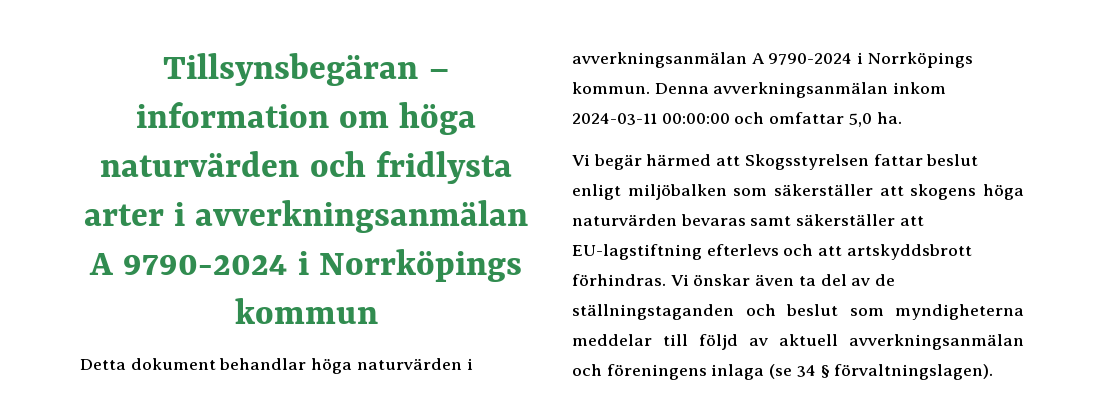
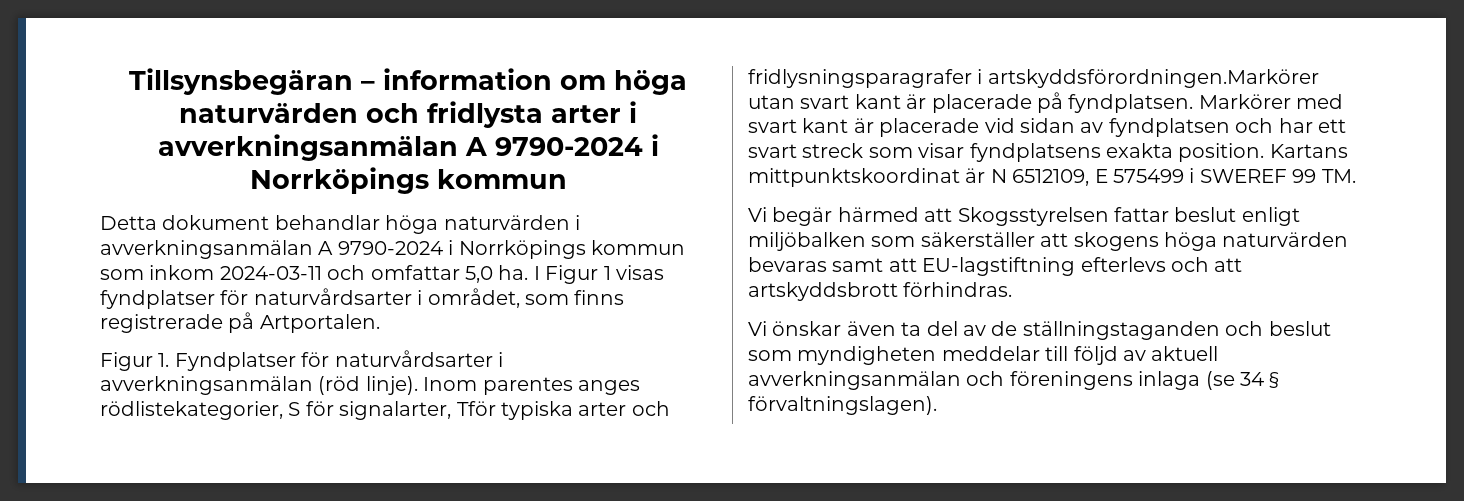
[572,82,889,98] kommun. Denna avverkningsanmälan -> [591,240,685,255] [100,269,144,280] kommun som
[661,113,730,124] 00:00:00 -> (322, 273) none
(902, 118) none -> [533,265,664,284] [100,288,625,309] [100,312,380,333] [100,350,503,371] [100,376,640,395] [100,401,670,420] [748,69,1319,88] [748,92,1344,113] [748,118,1346,137] [748,143,1348,162] [748,168,1356,187] I Figur 1 visas fyndplatser för naturvårdsarter i området, som finns registrerade på Artportalen. // Figur 1. Fyndplatser för naturvårdsarter i avverkningsanmälan (röd linje). Inom parentes anges rödlistekategorier, S för signalarter, Tför typiska arter och fridlysningsparagrafer i artskyddsförordningen.Markörer utan svart kant är placerade på fyndplatsen. Markörer med svart kant är placerade vid sidan av fyndplatsen och har ett svart streck som visar fyndplatsens exakta position. Kartans mittpunktskoordinat är N 6512109, E 575499 i SWEREF 99 TM.
[796,214,896,226] säkerställer -> (884, 265) none
(666, 280) none -> (1013, 289) //
[895,304,1024,320] myndigheterna -> [797,346,937,365] myndigheten

